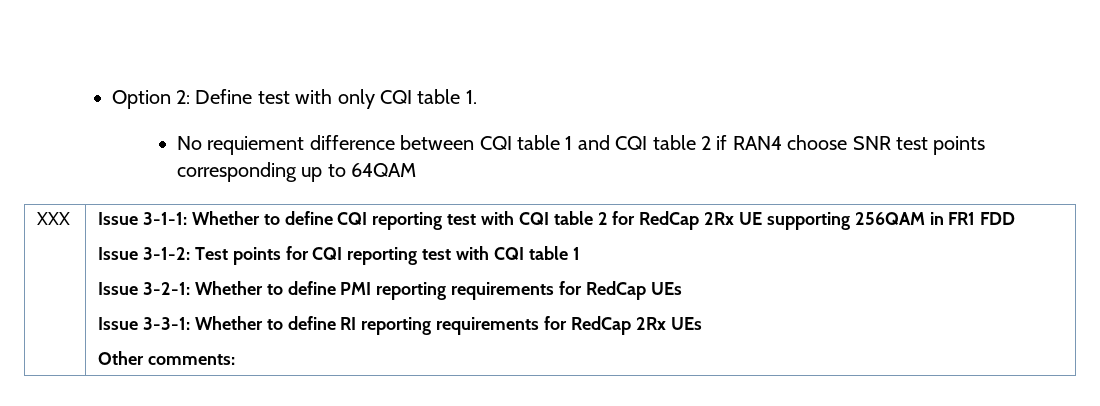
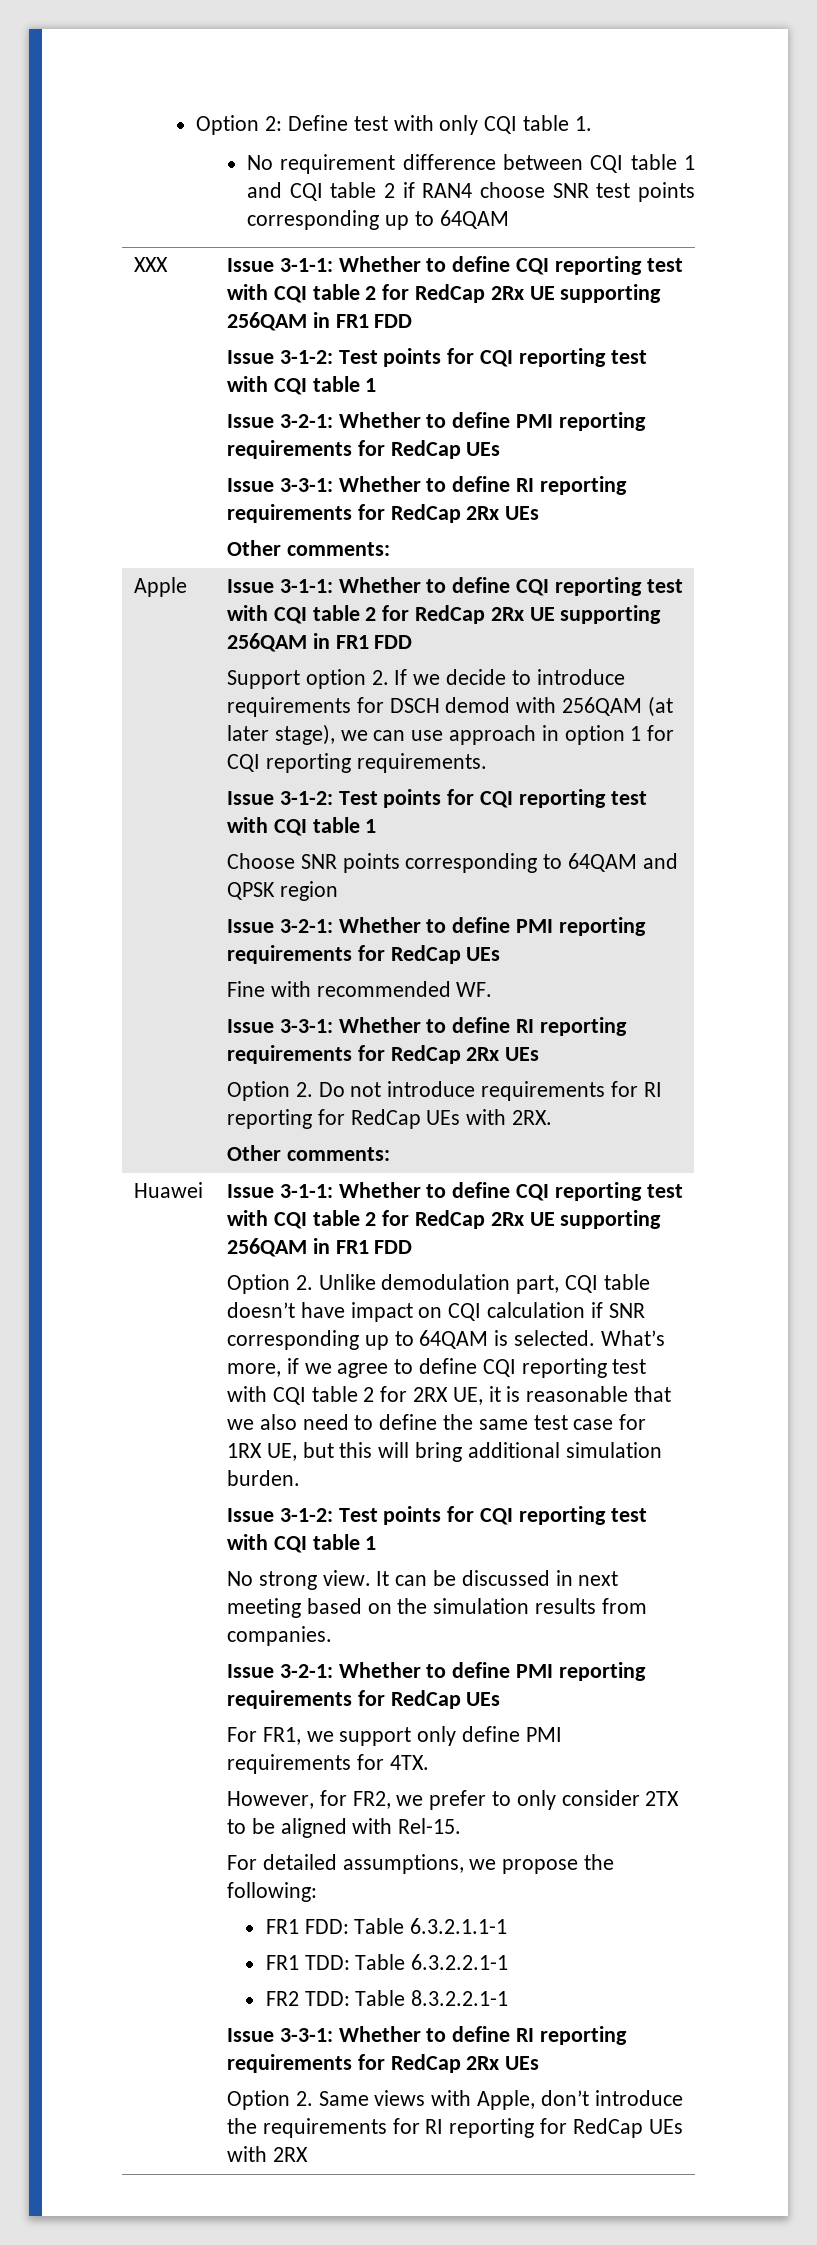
[207,136,305,155] requiement -> [280,154,396,174] requirement
(235, 359) none -> [133,577,187,597] [226,577,683,596] [226,605,662,624] [226,633,413,652] [226,669,625,689] [226,696,673,717] [226,724,675,745] [226,753,487,773] [226,789,647,808] [226,817,377,836] [226,853,678,873] [226,881,338,901] [226,917,646,936] [226,945,501,964] [226,981,493,997] [226,1017,627,1036] [226,1045,540,1064] [226,1081,662,1101] [226,1109,552,1129] [226,1145,390,1161] [133,1182,203,1198] [226,1182,683,1201] [226,1210,662,1229] [226,1238,413,1257] [226,1274,650,1294] [226,1302,645,1322] [226,1330,665,1350] [226,1358,647,1378] [226,1386,672,1405] [226,1414,647,1430] [226,1442,662,1462] [226,1470,300,1486] [226,1506,647,1525] [226,1534,377,1553] [226,1570,619,1590] [226,1598,647,1618] [226,1626,332,1646] [226,1662,646,1681] [226,1690,501,1709] [226,1726,562,1746] [226,1754,429,1774] [226,1790,680,1810] [226,1818,462,1838] [226,1854,614,1874] [226,1882,317,1902] [265,1918,508,1934] [265,1954,509,1970] [265,1990,509,2006] [226,2026,627,2045] [226,2054,540,2073] [226,2090,683,2110] [226,2118,683,2138] [226,2146,308,2162] // Apple | Issue 3-1-1: Whether to define CQI reporting test with CQI table 2 for RedCap 2Rx UE supporting 256QAM in FR1 FDD // Support option 2. If we decide to introduce requirements for DSCH demod with 256QAM (at later stage), we can use approach in option 1 for CQI reporting requirements. // Issue 3-1-2: Test points for CQI reporting test with CQI table 1 // Choose SNR points corresponding to 64QAM and QPSK region // Issue 3-2-1: Whether to define PMI reporting requirements for RedCap UEs // Fine with recommended WF. // Issue 3-3-1: Whether to define RI reporting requirements for RedCap 2Rx UEs // Option 2. Do not introduce requirements for RI reporting for RedCap UEs with 2RX. // Other comments: // Huawei | Issue 3-1-1: Whether to define CQI reporting test with CQI table 2 for RedCap 2Rx UE supporting 256QAM in FR1 FDD // Option 2. Unlike demodulation part, CQI table doesn’t have impact on CQI calculation if SNR corresponding up to 64QAM is selected. What’s more, if we agree to define CQI reporting test with CQI table 2 for 2RX UE, it is reasonable that we also need to define the same test case for 1RX UE, but this will bring additional simulation burden. // Issue 3-1-2: Test points for CQI reporting test with CQI table 1 // No strong view. It can be discussed in next meeting based on the simulation results from companies. // Issue 3-2-1: Whether to define PMI reporting requirements for RedCap UEs // For FR1, we support only define PMI requirements for 4TX. // However, for FR2, we prefer to only consider 2TX to be aligned with Rel-15. // For detailed assumptions, we propose the following: // FR1 FDD: Table 6.3.2.1.1-1 // FR1 TDD: Table 6.3.2.2.1-1 // FR2 TDD: Table 8.3.2.2.1-1 // Issue 3-3-1: Whether to define RI reporting requirements for RedCap 2Rx UEs // Option 2. Same views with Apple, don’t introduce the requirements for RI reporting for RedCap UEs with 2RX

